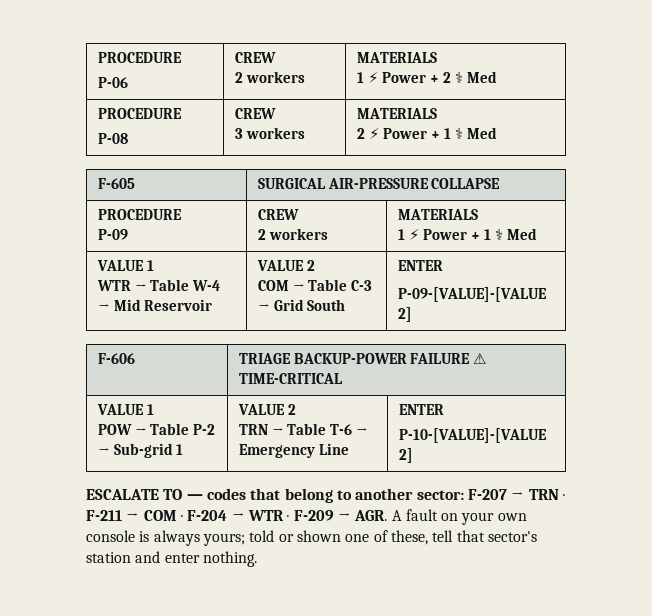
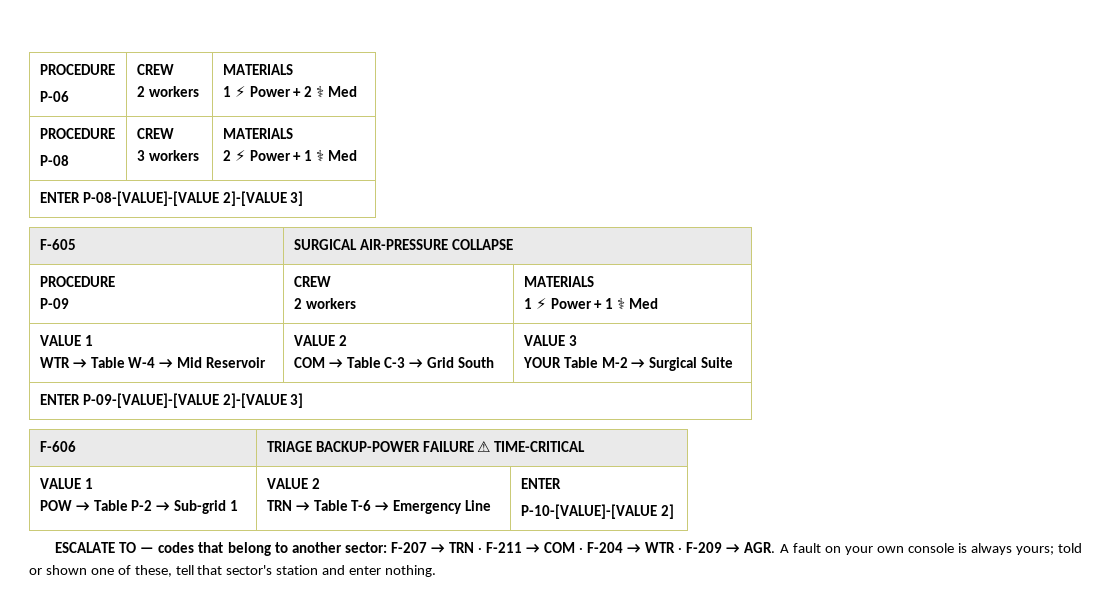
(498, 133) none -> [39,191,304,206] // ENTER P-08-[VALUE]-[VALUE 2]-[VALUE 3]
[397,260,443,271] [397,287,547,302] [397,307,412,322] ENTER // P-09-[VALUE]-[VALUE 2] -> [523,335,577,346] [522,357,734,371] [39,393,304,408] VALUE 3 // YOUR Table M-2 → Surgical Suite // ENTER P-09-[VALUE]-[VALUE 2]-[VALUE 3]

